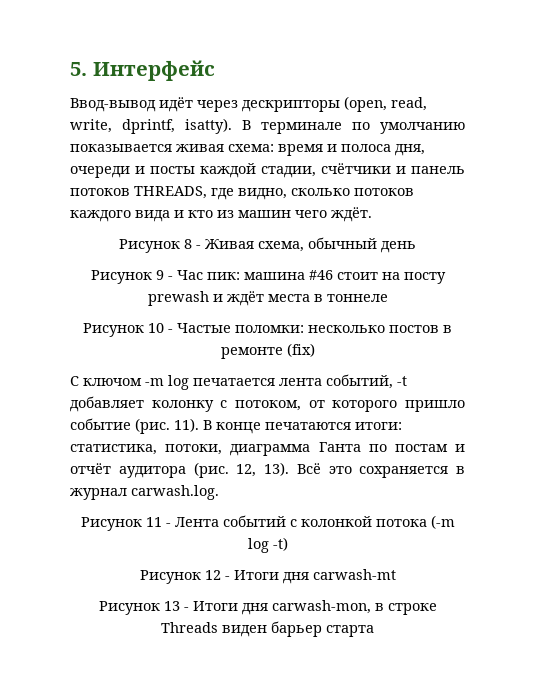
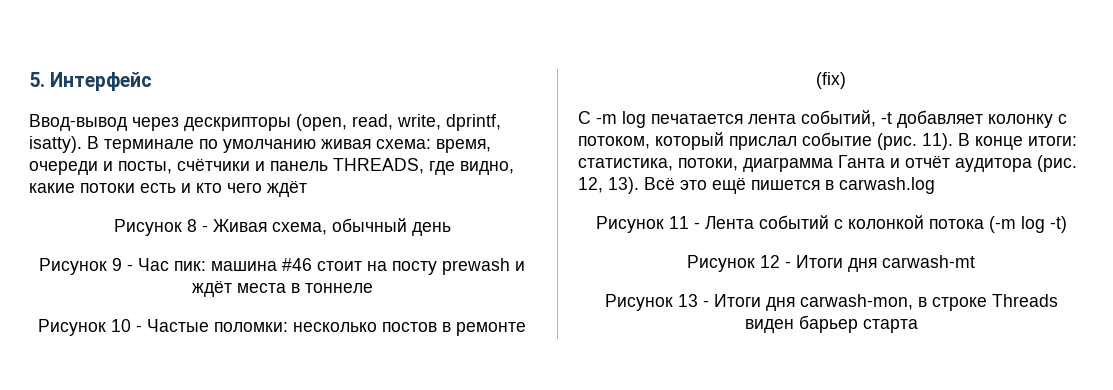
[159,97,193,112] идёт -> (127, 122) none
[70,144,172,152] показывается -> (316, 146) none
[278,144,425,156] [70,163,316,178] время и полоса дня, очереди и посты каждой стадии, -> [436,139,491,153] [29,161,172,175] время, очереди и посты,
[70,188,130,196] потоков -> (328, 166) none
[291,188,414,196] [70,207,372,222] сколько потоков каждого вида и кто из машин чего ждёт. -> [29,180,307,197] какие потоки есть и кто чего ждёт
[83,378,142,386] ключом -> (591, 117) none
[308,400,465,412] от которого пришло -> [655,132,797,150] который прислал
[265,422,351,430] печатаются -> (1023, 143) none
[368,444,448,452] по постам -> (885, 161) none
[359,466,465,478] [70,485,219,500] сохраняется в журнал carwash.log. -> [712,177,935,194] ещё пишется в carwash.log

